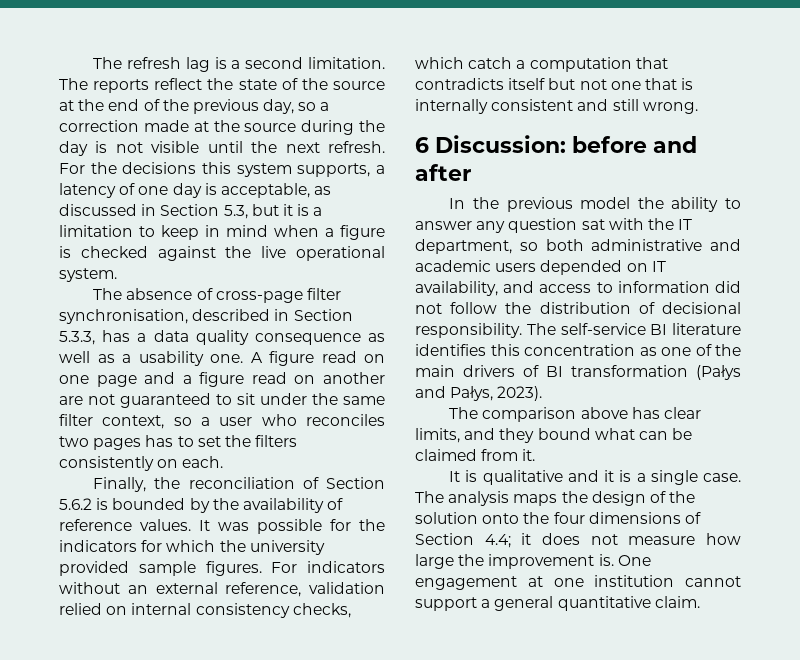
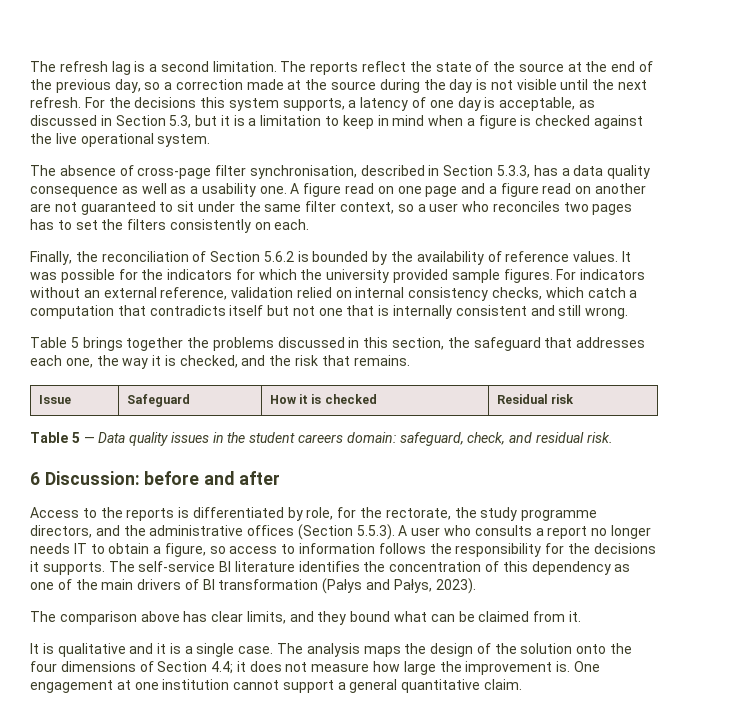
(698, 108) none -> [30,337,646,351] [30,355,410,369] [38,395,71,404] [126,394,190,407] [269,394,377,404] [496,394,575,404] [30,432,613,446] // Table 5 brings together the problems discussed in this section, the safeguard that addresses each one, the way it is checked, and the risk that remains. // Issue | Safeguard | How it is checked | Residual risk // Table 5 — Data quality issues in the student careers domain: safeguard, check, and residual risk.
[449,197,741,212] [415,218,693,233] [415,239,741,254] [415,260,666,275] [415,281,741,296] [415,302,741,314] [415,323,522,338] In the previous model the ability to answer any question sat with the IT department, so both administrative and academic users depended on IT availability, and access to information did not follow the distribution of decisional responsibility. -> [30,507,598,521] [30,524,651,540] [30,543,656,557] [30,561,105,575] Access to the reports is differentiated by role, for the rectorate, the study programme directors, and the administrative offices (Section 5.5.3). A user who consults a report no longer needs IT to obtain a figure, so access to information follows the responsibility for the decisions it supports.
[490,344,635,356] this concentration -> [363,561,611,575] the concentration of this dependency

